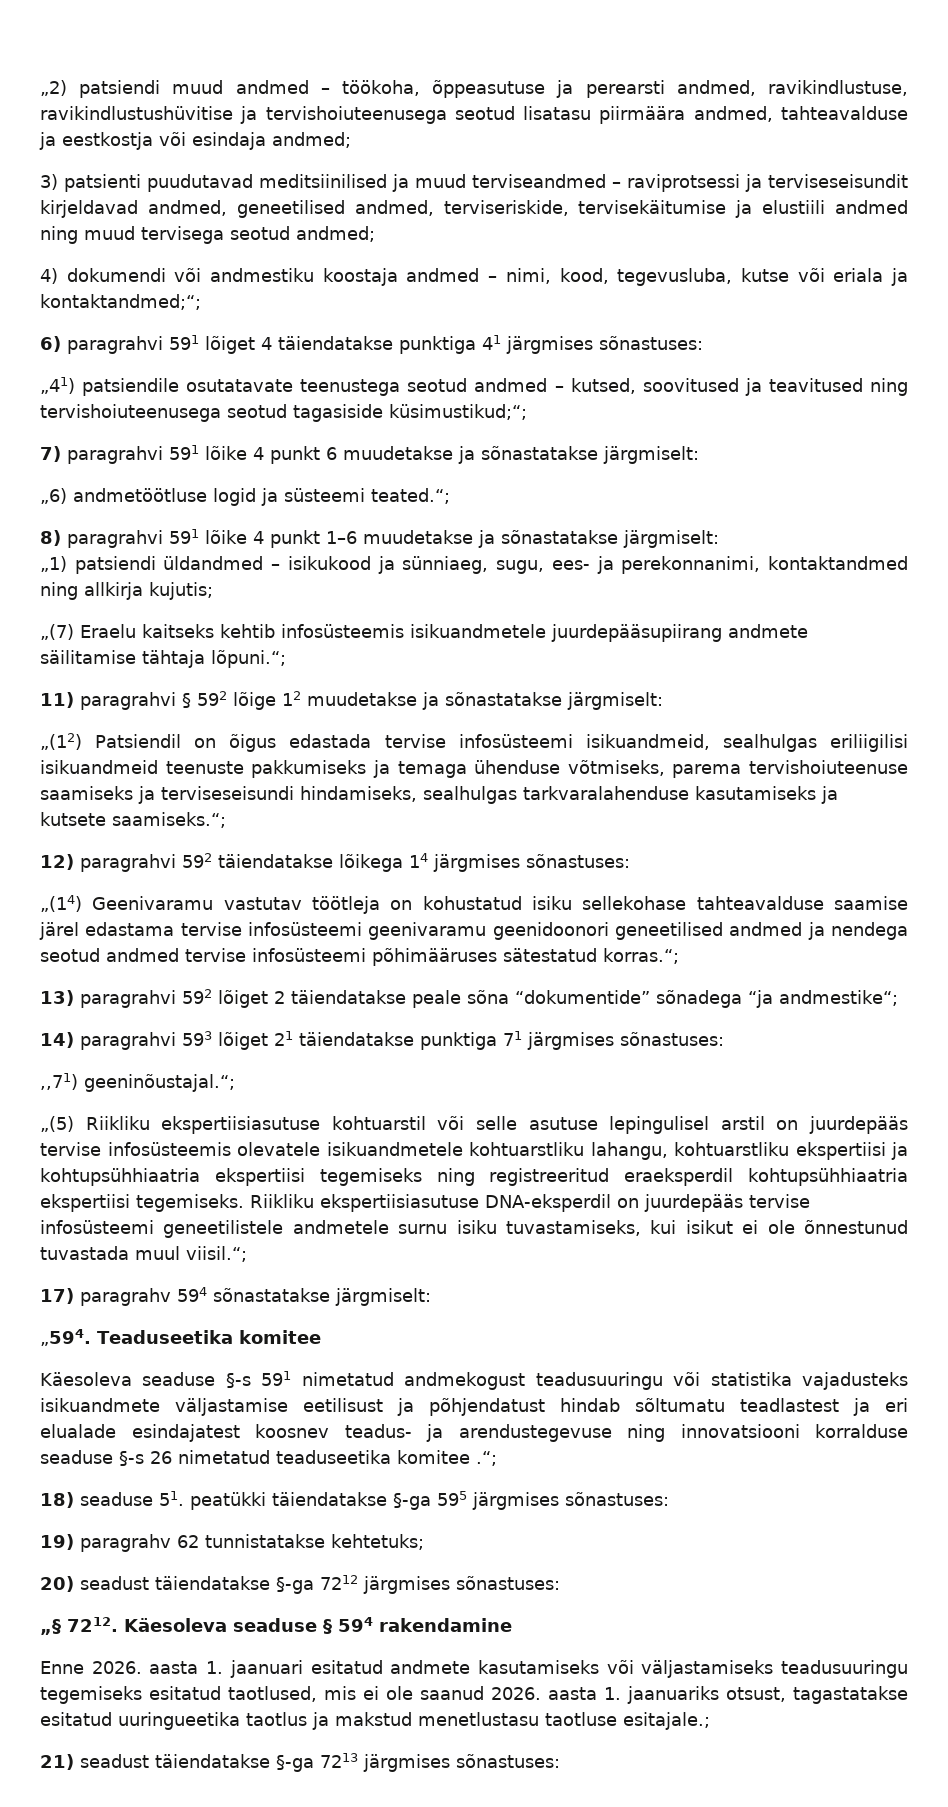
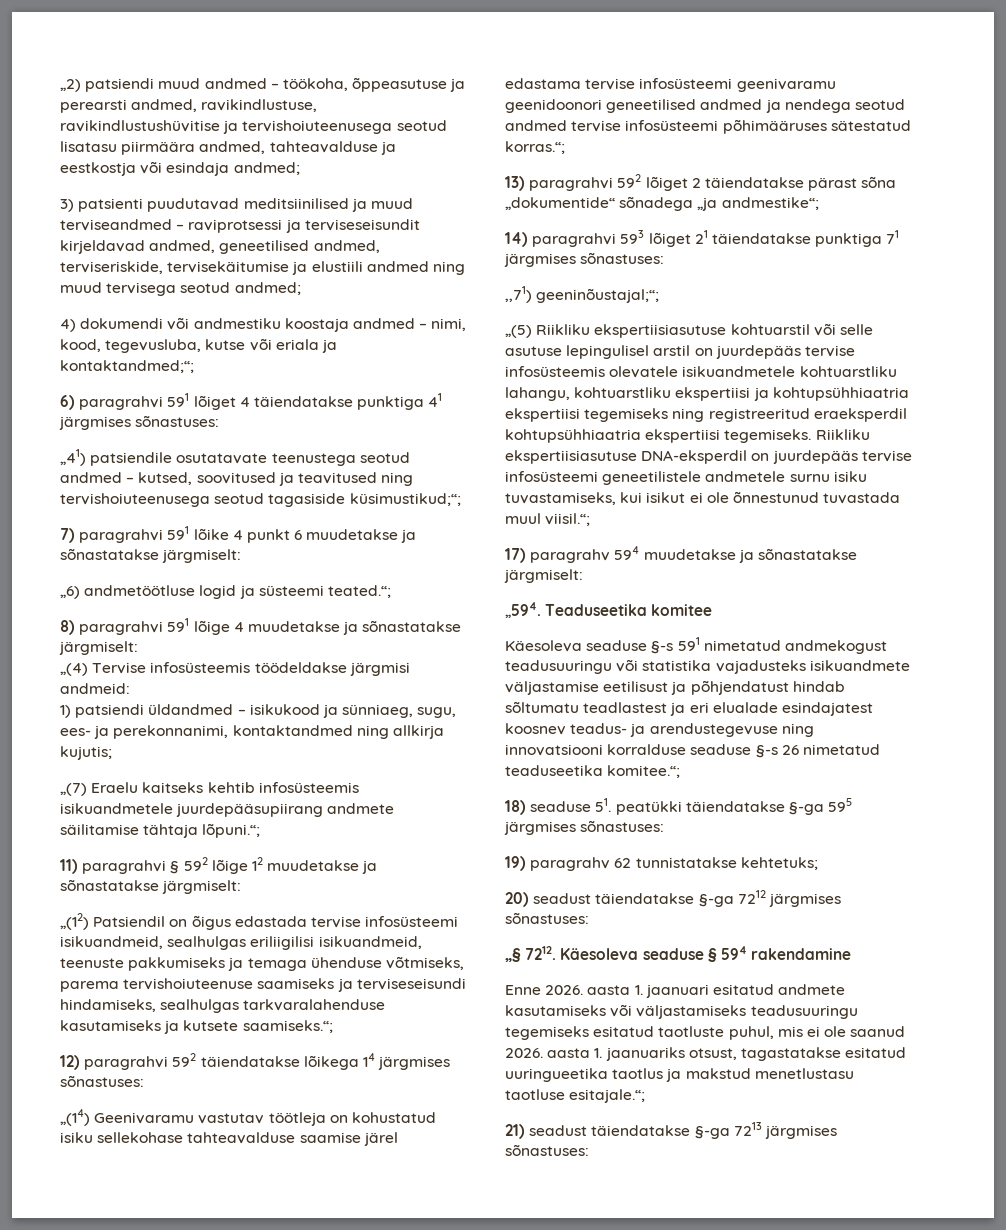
[205,530,719,548] [40,556,67,572] lõike 4 punkt 1–6 muudetakse ja sõnastatakse järgmiselt: // „1) -> [193,620,462,635] [59,641,138,655] [60,662,410,676] [60,683,130,694] [60,705,71,718] lõige 4 muudetakse ja sõnastatakse järgmiselt: // „(4) Tervise infosüsteemis töödeldakse järgmisi andmeid: // 1)
[40,760,158,774] isikuandmeid -> [318,936,422,949] isikuandmeid,
[412,990,773,1008] peale sõna “dokumentide” sõnadega “ja -> [808,176,897,191] [505,196,718,211] pärast sõna „dokumentide“ sõnadega „ja
[84,1074,235,1092] geeninõustajal.“; -> [536,288,660,303] geeninõustajal;“;
(207, 1294) none -> [643,549,754,563] muudetakse ja
[397,1450,497,1466] komitee .“; -> [607,765,681,778] komitee.“;
[228,1686,317,1702] taotlused, -> [658,1026,774,1040] taotluste puhul,
[623,1712,710,1730] esitajale.; -> [569,1089,646,1103] esitajale.“;

